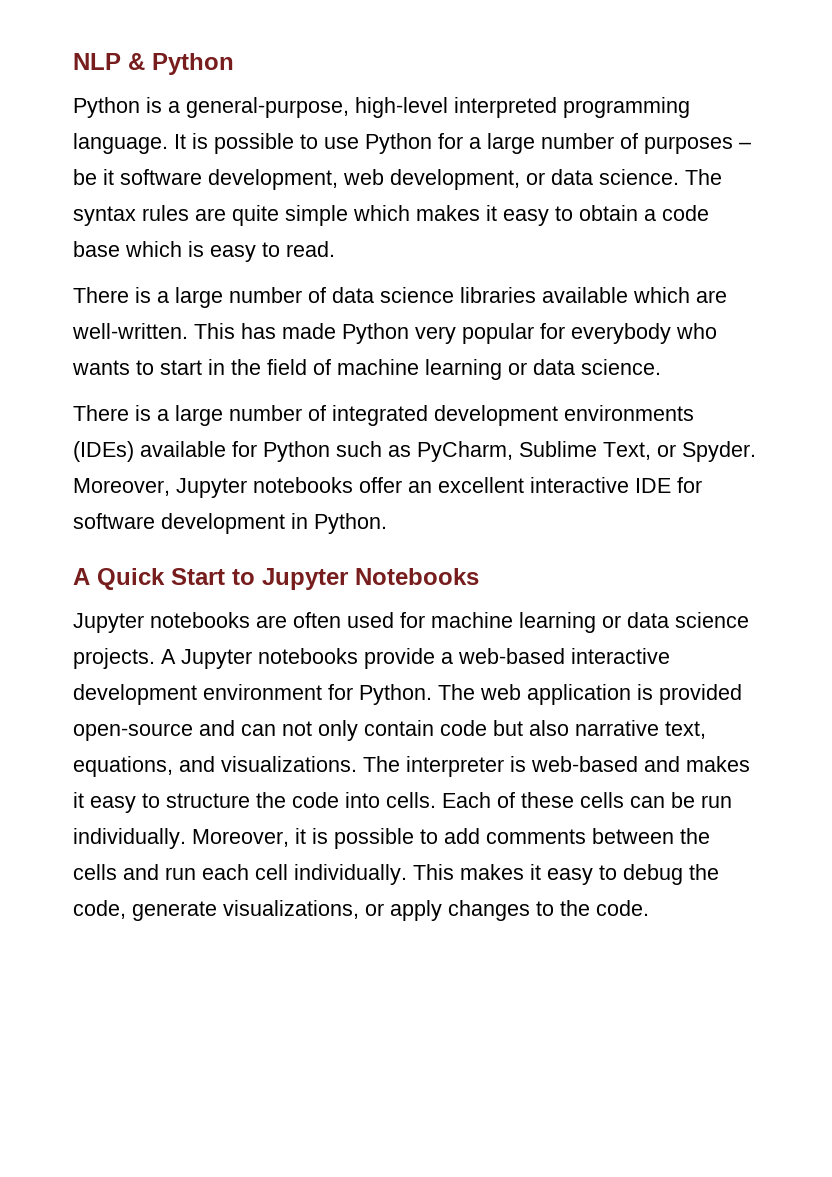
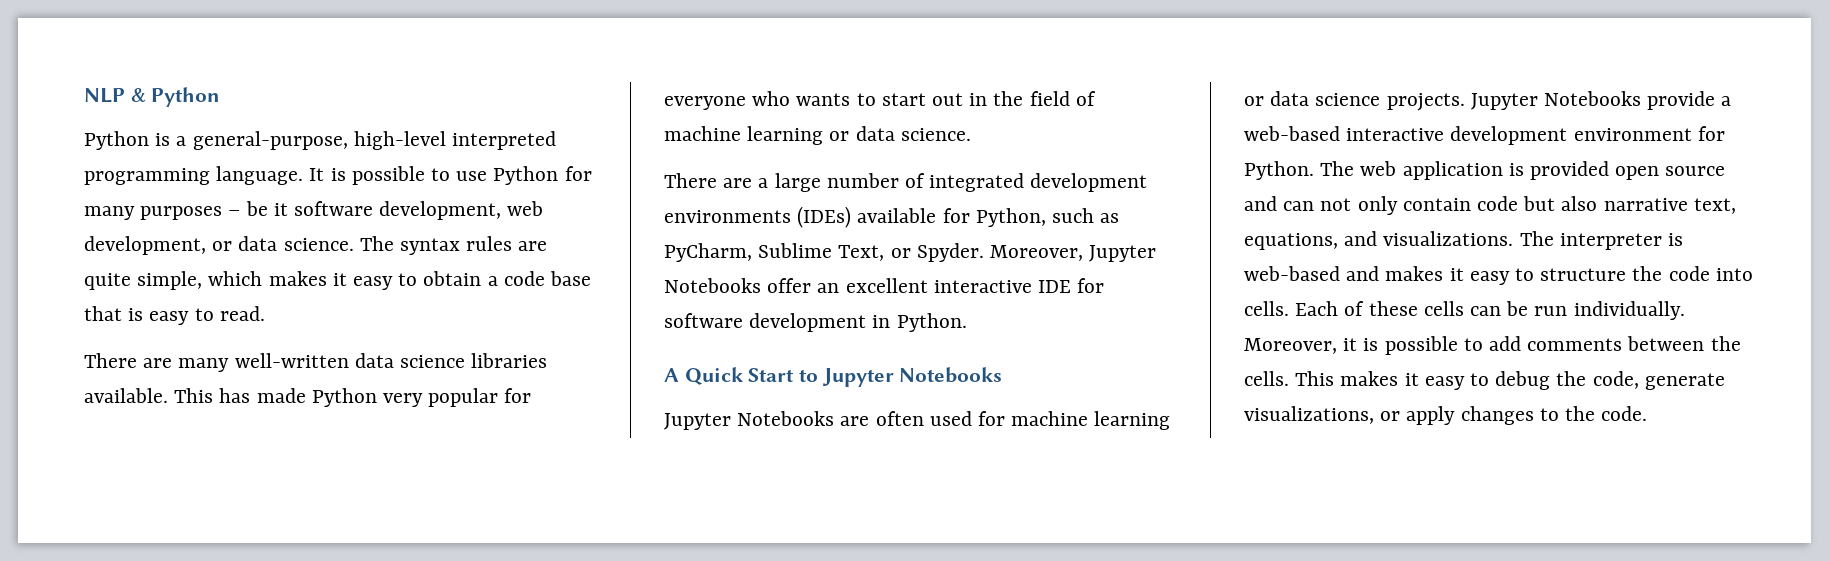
[469,133,638,154] a large number of -> [84,206,135,220] many
[285,205,348,226] simple -> [137,271,203,290] simple,
[125,241,182,257] which -> [84,306,122,321] that
[135,287,727,308] [72,323,188,339] is a large number of data science libraries available which are well-written. -> [143,353,548,372] [84,388,168,403] are many well-written data science libraries available.
[571,323,671,344] everybody -> [664,96,746,110] everyone
(202, 367) none -> [932,93,964,106] out
[135,405,151,421] is -> [723,178,753,188] are
[263,441,330,462] Python -> [975,208,1046,227] Python,
[253,477,353,493] notebooks -> [664,278,761,293] Notebooks
[150,612,250,628] notebooks -> [737,411,835,426] Notebooks
[161,648,358,669] A Jupyter notebooks -> [1470,91,1642,110] Jupyter Notebooks
[73,723,193,741] open-source -> [1615,166,1726,180] open source
[73,864,407,885] cells and run each cell individually. -> [1244,371,1289,386] cells.

